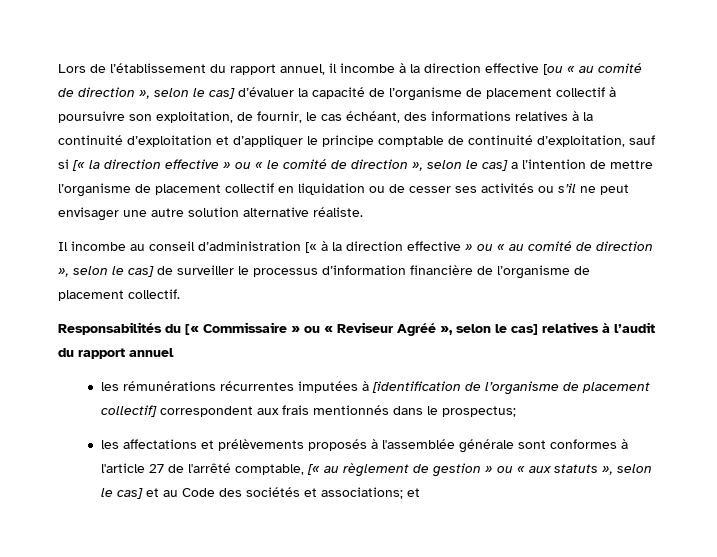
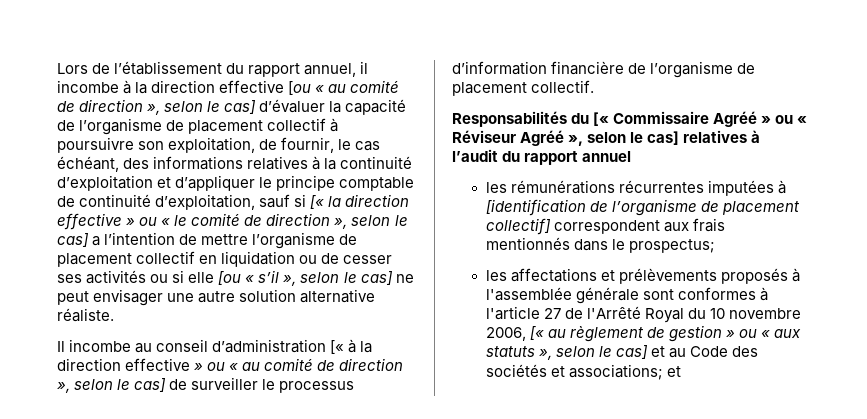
[558,183,576,193] s’il -> [172,270,393,286] si elle [ou « s’il », selon le cas]
[291,322,393,333] » ou « Reviseur -> [713,111,808,127] [452,130,516,143] Agréé » ou « Réviseur
[187,463,304,475] l'arrêté comptable, -> [587,306,802,323] [485,327,526,341] l'Arrêté Royal du 10 novembre 2006,

